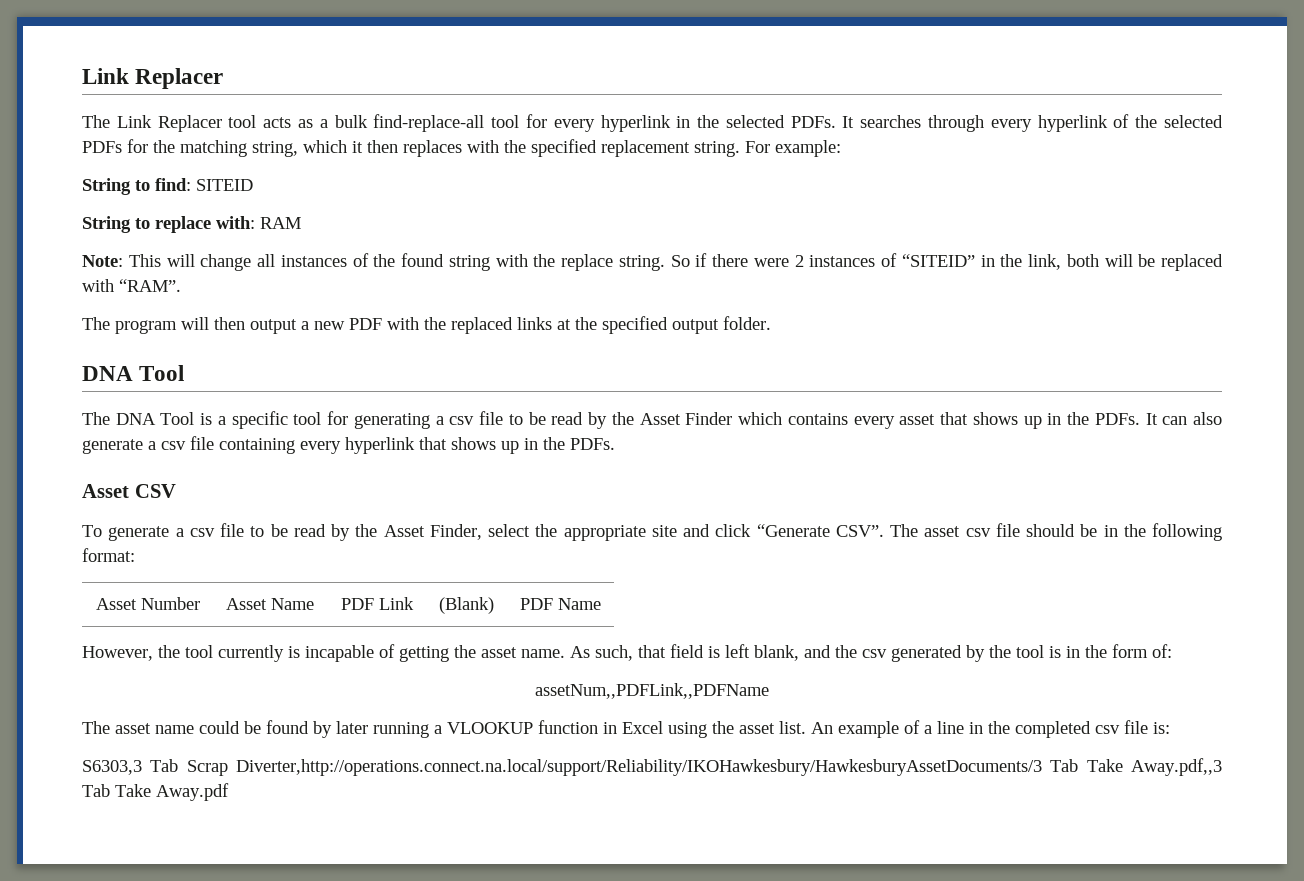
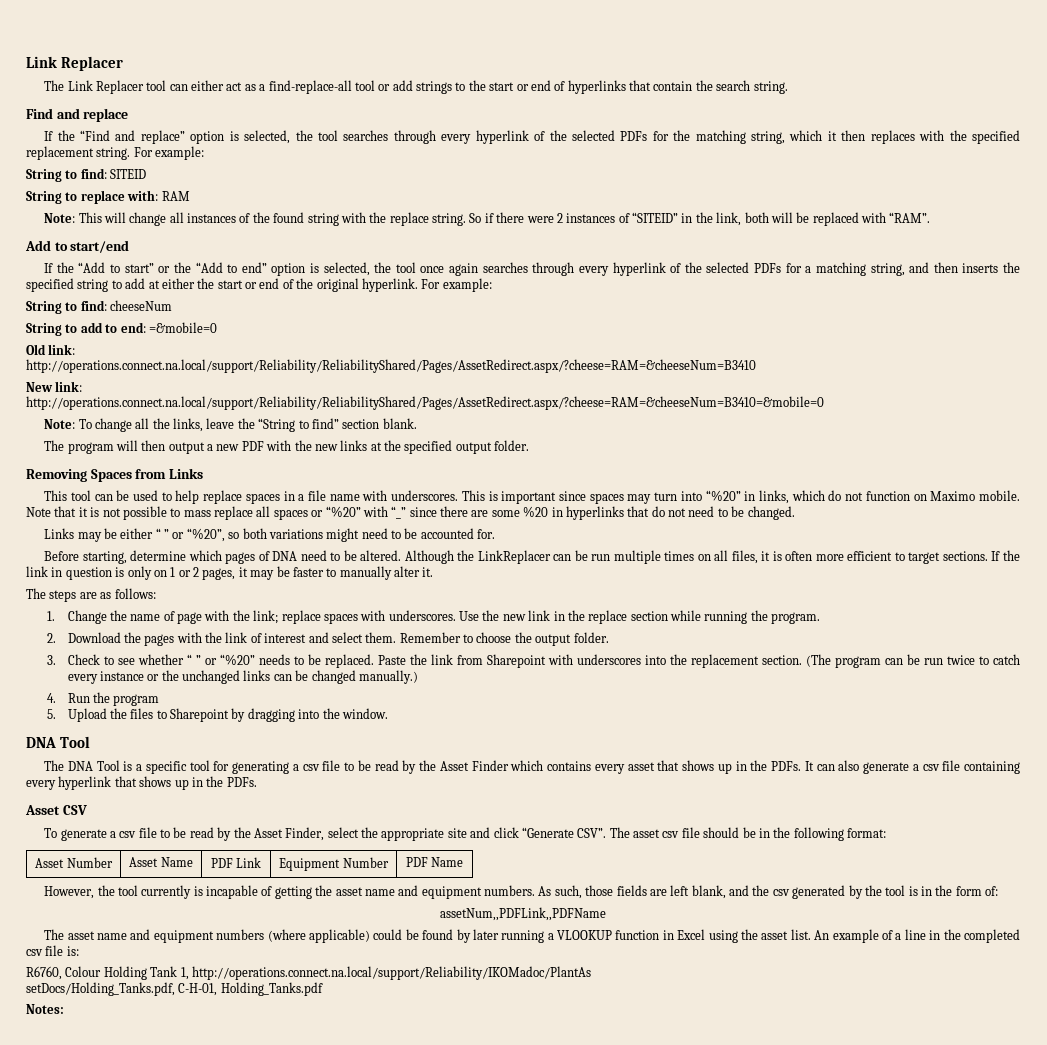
[263,117,292,128] acts -> [169,80,243,91] can either act
[334,115,368,128] bulk -> (266, 87) none
[525,114,855,132] for every hyperlink in the selected PDFs. It -> [378,80,788,94] [26,108,129,122] [44,130,338,144] or add strings to the start or end of hyperlinks that contain the search string. // Find and replace // If the “Find and replace” option is selected, the tool
(181, 285) none -> [25,240,130,253] [44,262,1020,276] [26,278,492,292] [26,300,173,314] [26,322,217,336] [26,344,76,355] [26,359,756,373] [26,381,83,392] [26,396,824,410] [44,418,417,432] // Add to start/end // If the “Add to start” or the “Add to end” option is selected, the tool once again searches through every hyperlink of the selected PDFs for a matching string, and then inserts the specified string to add at either the start or end of the original hyperlink. For example: // String to find: cheeseNum // String to add to end: =&mobile=0 // Old link: // http://operations.connect.na.local/support/Reliability/ReliabilityShared/Pages/AssetRedirect.aspx/?cheese=RAM=&cheeseNum=B3410 // New link: // http://operations.connect.na.local/support/Reliability/ReliabilityShared/Pages/AssetRedirect.aspx/?cheese=RAM=&cheeseNum=B3410=&mobile=0 // Note: To change all the links, leave the “String to find” section blank.
[451,317,513,334] replaced -> [314,444,338,451] new
(771, 323) none -> [26,468,203,482] [44,490,1020,504] [26,506,795,520] [44,528,496,542] [44,550,1021,564] [26,566,434,580] [26,588,156,602] [46,610,821,624] [46,632,609,646] [46,654,1021,668] [67,670,418,684] [46,692,160,706] [46,708,388,722] // Removing Spaces from Links // This tool can be used to help replace spaces in a file name with underscores. This is important since spaces may turn into “%20” in links, which do not function on Maximo mobile. Note that it is not possible to mass replace all spaces or “%20” with “_” since there are some %20 in hyperlinks that do not need to be changed. // Links may be either “ ” or “%20”, so both variations might need to be accounted for. // Before starting, determine which pages of DNA need to be altered. Although the LinkReplacer can be run multiple times on all files, it is often more efficient to target sections. If the link in question is only on 1 or 2 pages, it may be faster to manually alter it. // The steps are as follows: // 1. Change the name of page with the link; replace spaces with underscores. Use the new link in the replace section while running the program. // 2. Download the pages with the link of interest and select them. Remember to choose the output folder. // 3. Check to see whether “ ” or “%20” needs to be replaced. Paste the link from Sharepoint with underscores into the replacement section. (The program can be run twice to catch every instance or the unchanged links can be changed manually.) // 4. Run the program // 5. Upload the files to Sharepoint by dragging into the window.
[438,597,494,614] (Blank) -> [279,857,389,871] Equipment Number
[521,644,720,661] name. As such, that field is -> [364,885,667,899] name and equipment numbers. As such, those fields are
(194, 729) none -> [130,929,370,943] and equipment numbers (where applicable)
[82,758,1222,776] [82,783,229,801] S6303,3 Tab Scrap Diverter,http://operations.connect.na.local/support/Reliability/IKOHawkesbury/HawkesburyAssetDocuments/3 Tab Take Away.pdf,,3 Tab Take Away.pdf -> [26,966,591,980] [26,982,323,996] [26,1004,64,1014] R6760, Colour Holding Tank 1, http://operations.connect.na.local/support/Reliability/IKOMadoc/PlantAs // setDocs/Holding_Tanks.pdf, C-H-01, Holding_Tanks.pdf // Notes:

